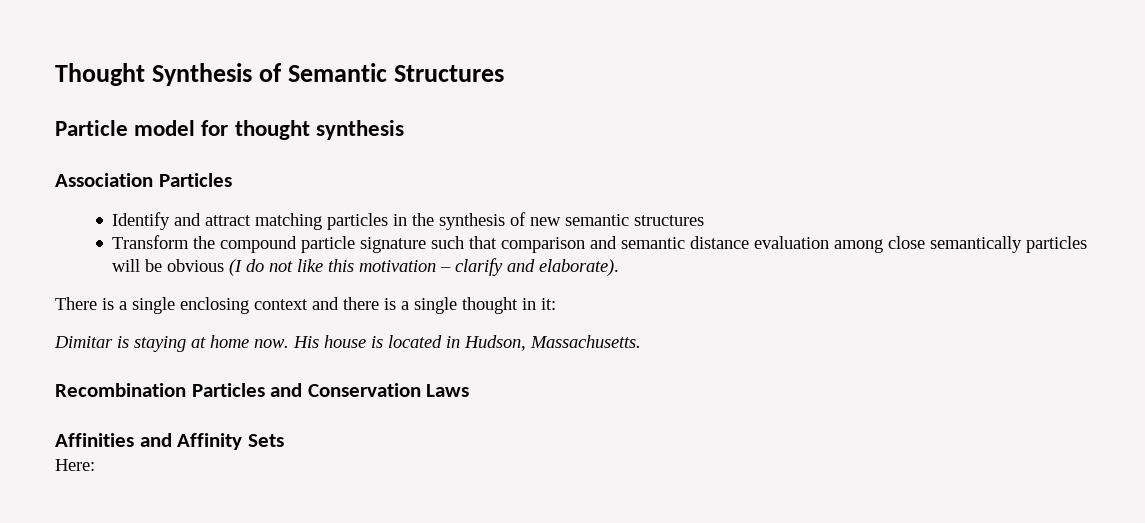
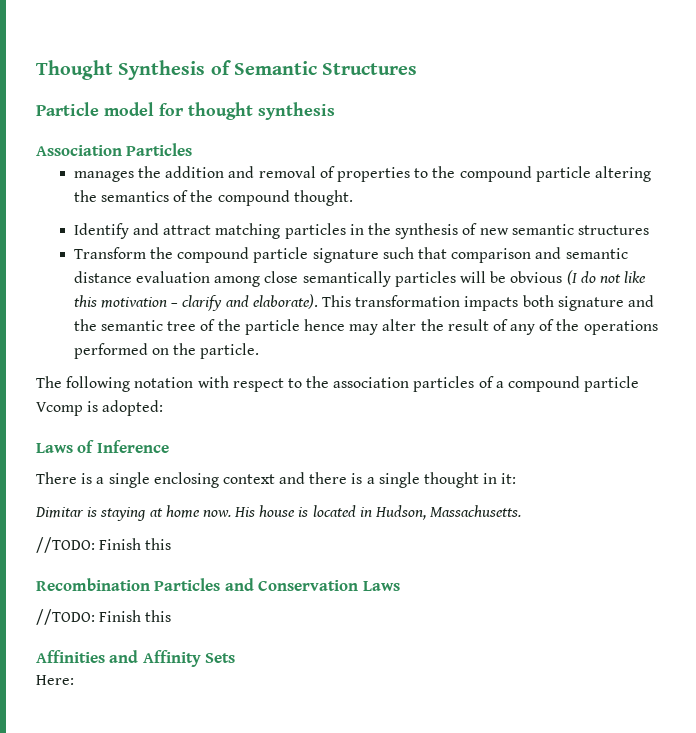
(232, 180) none -> [73,166,651,182] [73,190,353,206] // manages the addition and removal of properties to the compound particle altering the semantics of the compound thought.
(620, 267) none -> [321,295,654,311] [73,319,658,335] [73,343,260,359] [36,376,640,392] [36,400,164,416] [36,440,169,453] This transformation impacts both signature and the semantic tree of the particle hence may alter the result of any of the operations performed on the particle. // The following notation with respect to the association particles of a compound particle Vcomp is adopted: // Laws of Inference
(641, 341) none -> [36,537,172,553] // //TODO: Finish this
(470, 390) none -> [36,609,172,625] // //TODO: Finish this

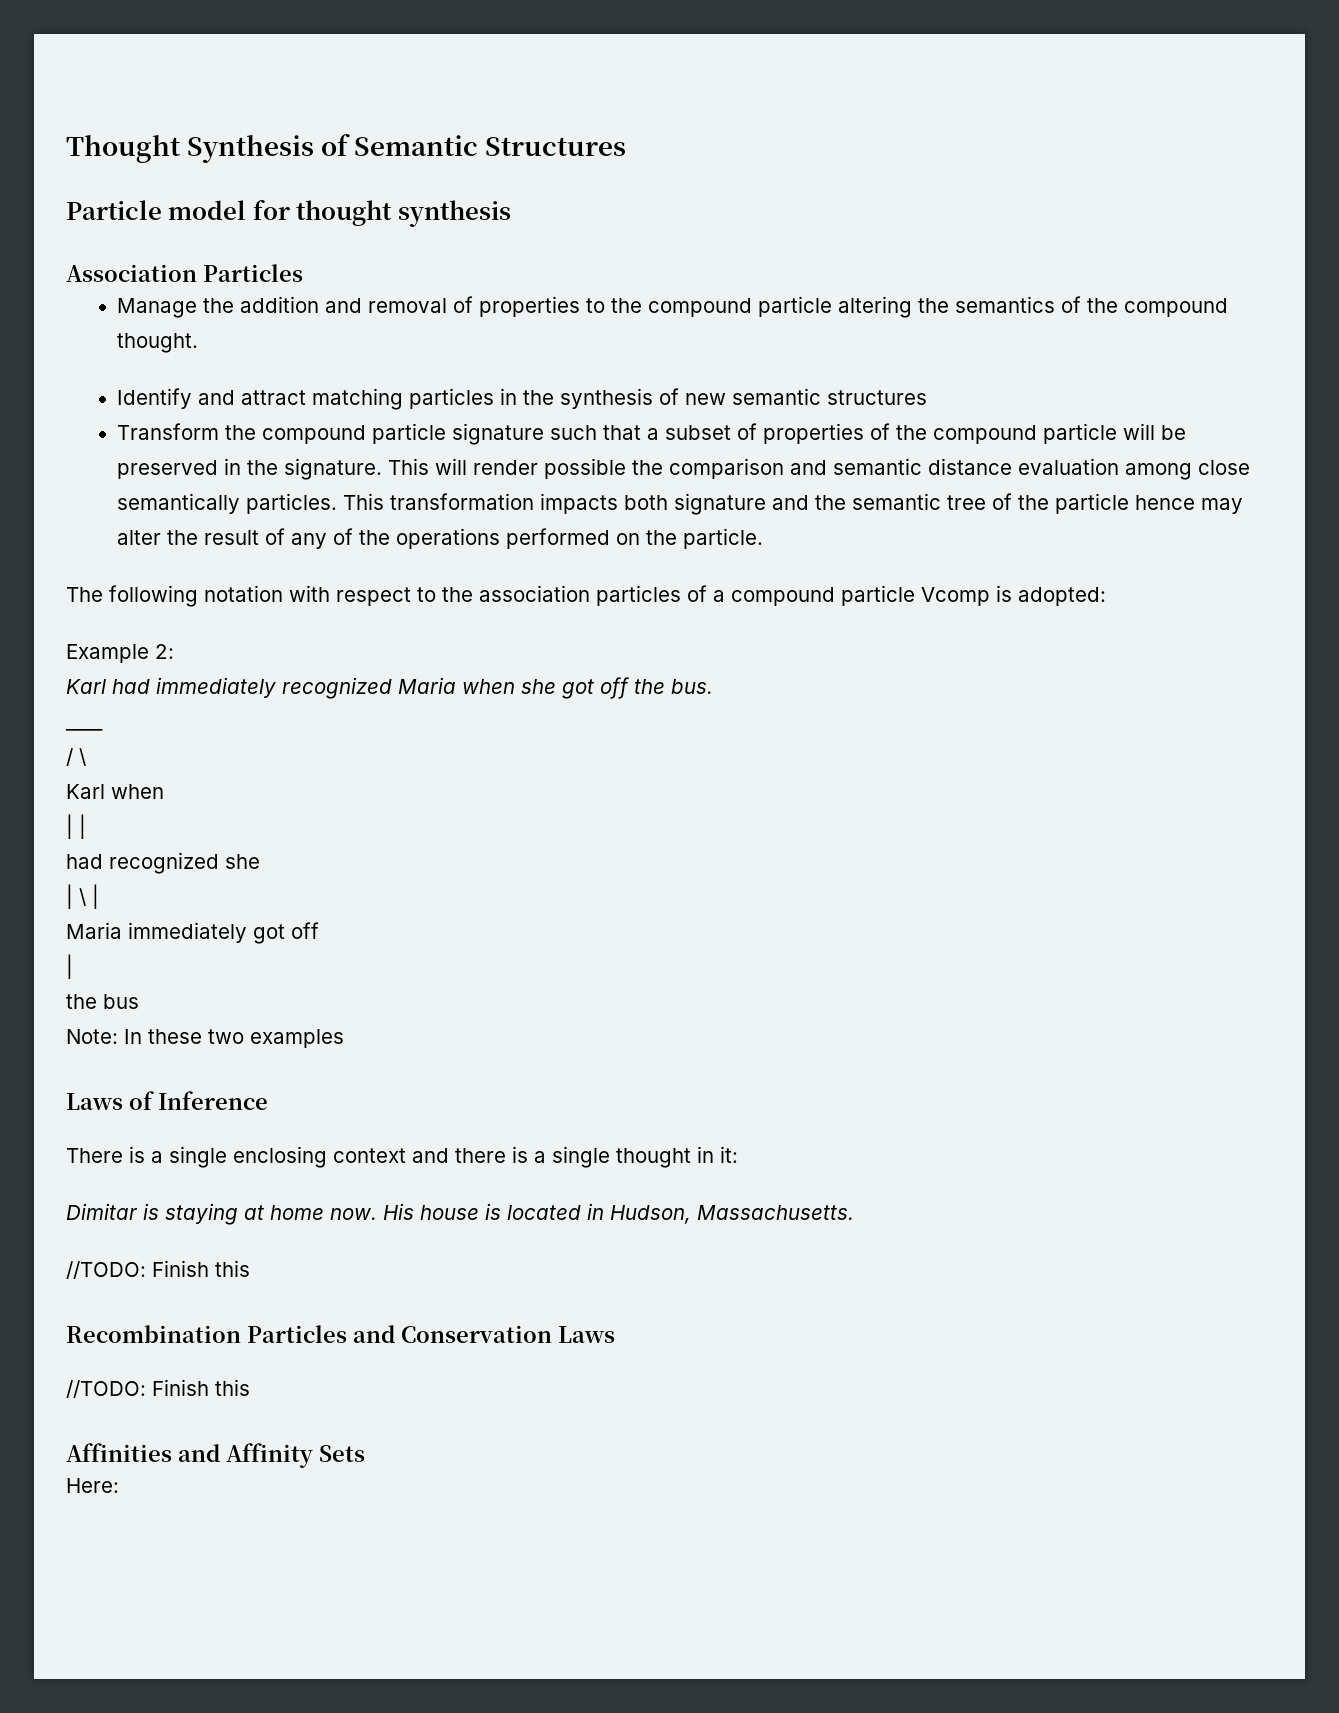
[73,171,134,182] manages -> [117,298,198,318] Manage
(447, 253) none -> [647,423,1187,444] [117,458,664,480] a subset of properties of the compound particle will be preserved in the signature. This will render possible the
[394,270,647,287] [73,294,318,311] particles will be obvious (I do not like this motivation – clarify and elaborate). -> [246,493,338,514] particles.
(164, 408) none -> [66,644,174,663] [66,677,713,699] [66,729,103,731] [66,748,86,766] [66,784,164,799] [66,814,86,839] [66,852,260,874] [66,884,99,909] [66,922,319,944] [66,954,73,979] [66,994,139,1009] [66,1029,344,1048] // Example 2: // Karl had immediately recognized Maria when she got off the bus. // ____ // / \ // Karl when // | | // had recognized she // | \ | // Maria immediately got off // | // the bus // Note: In these two examples

